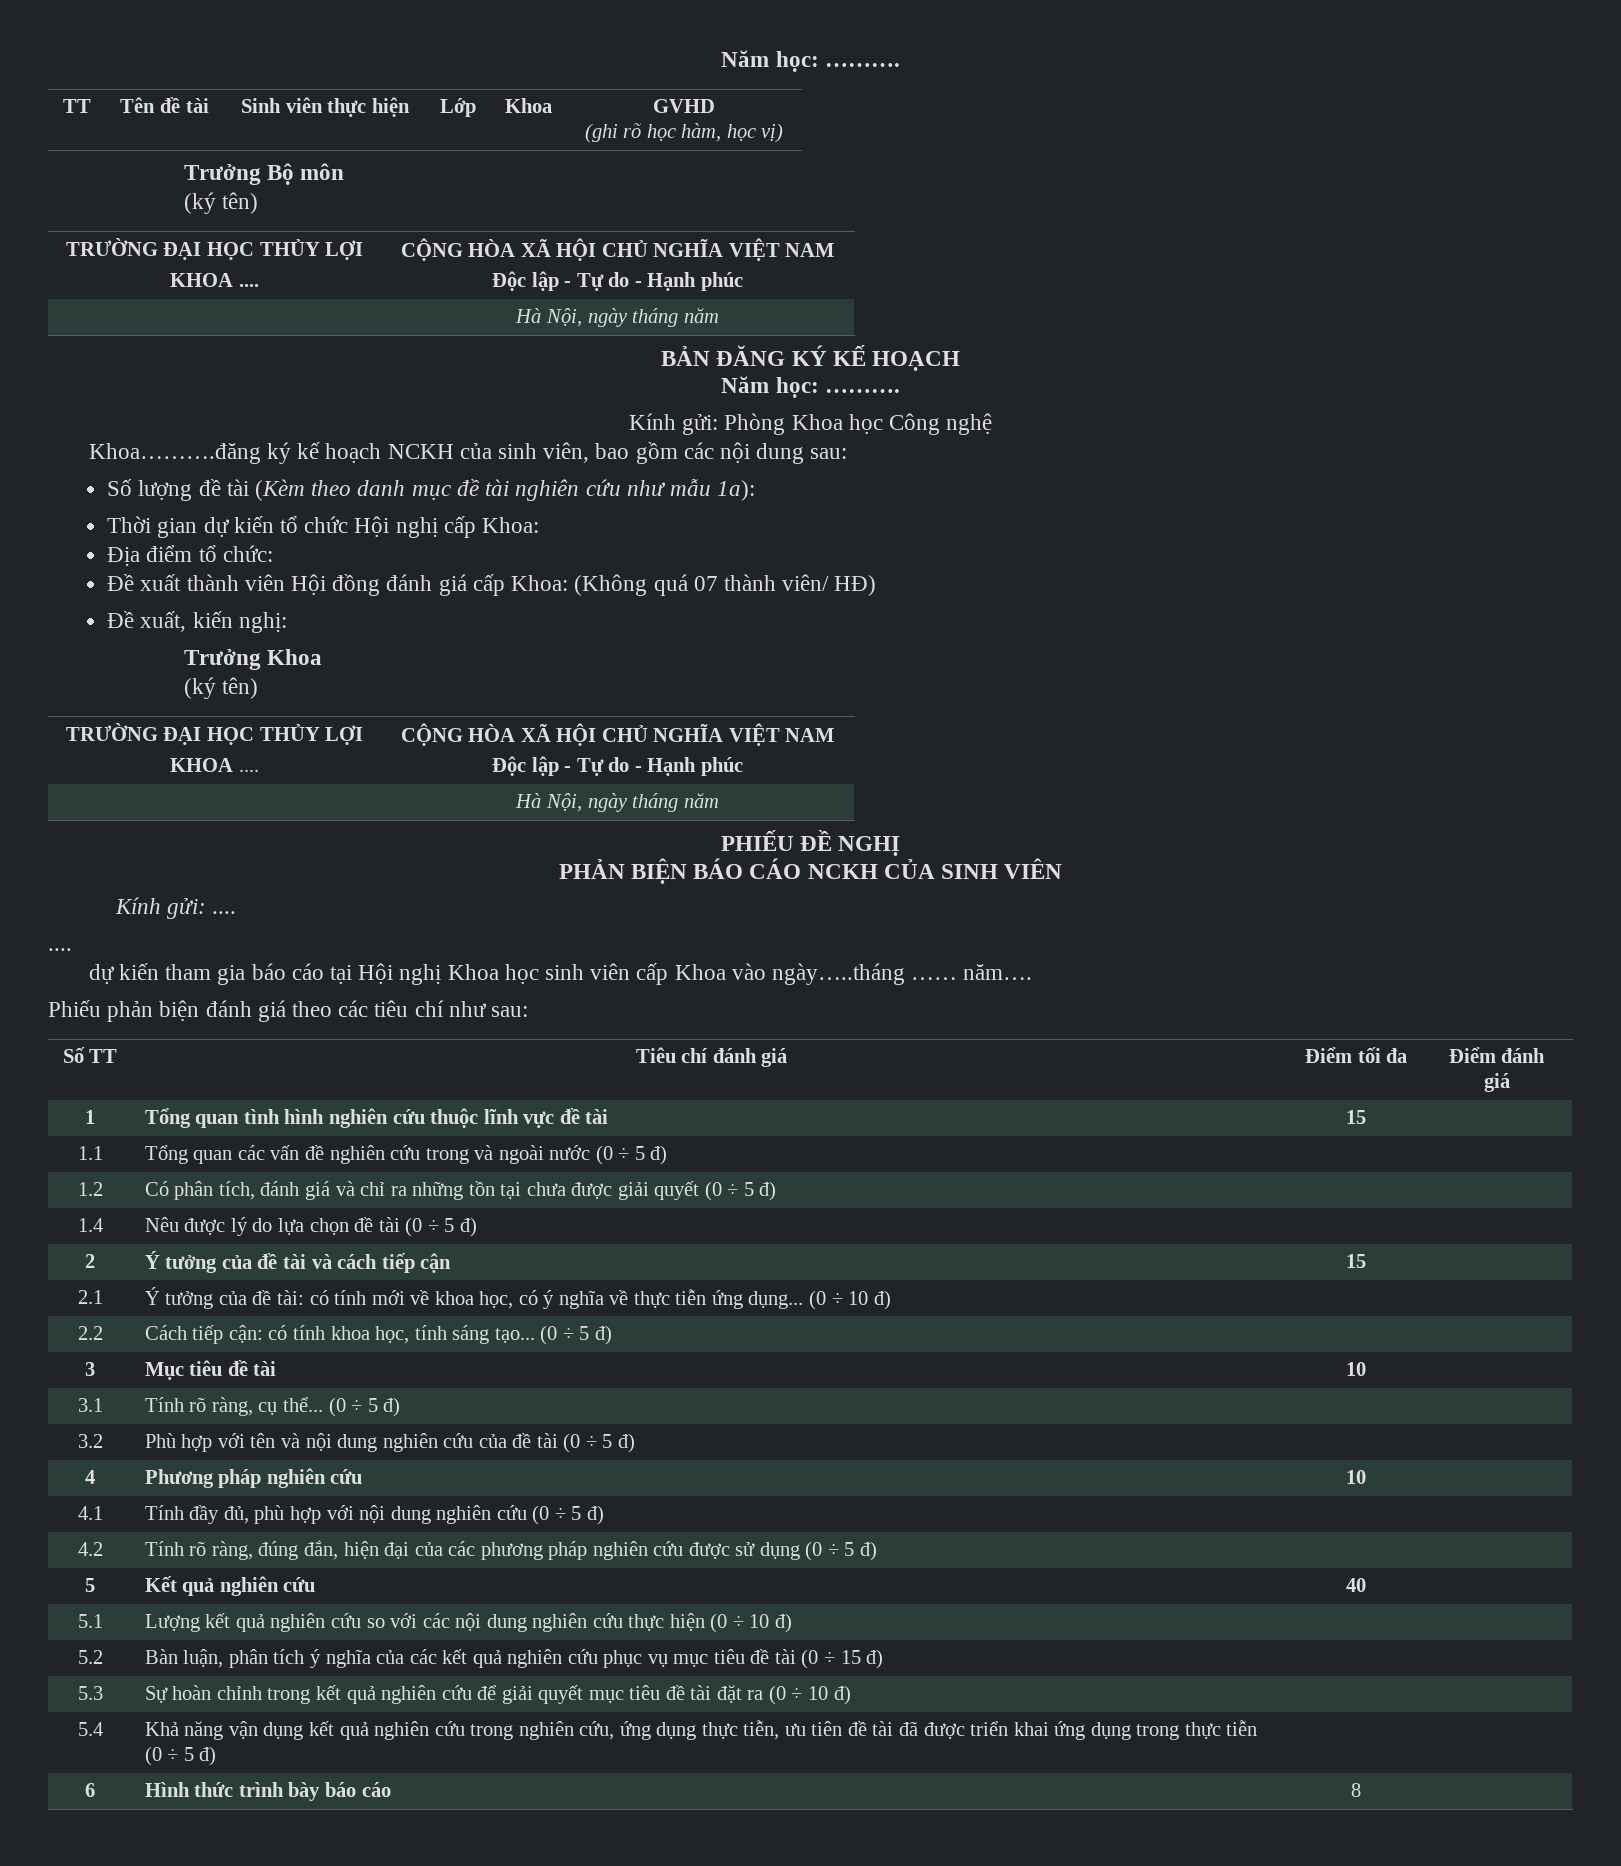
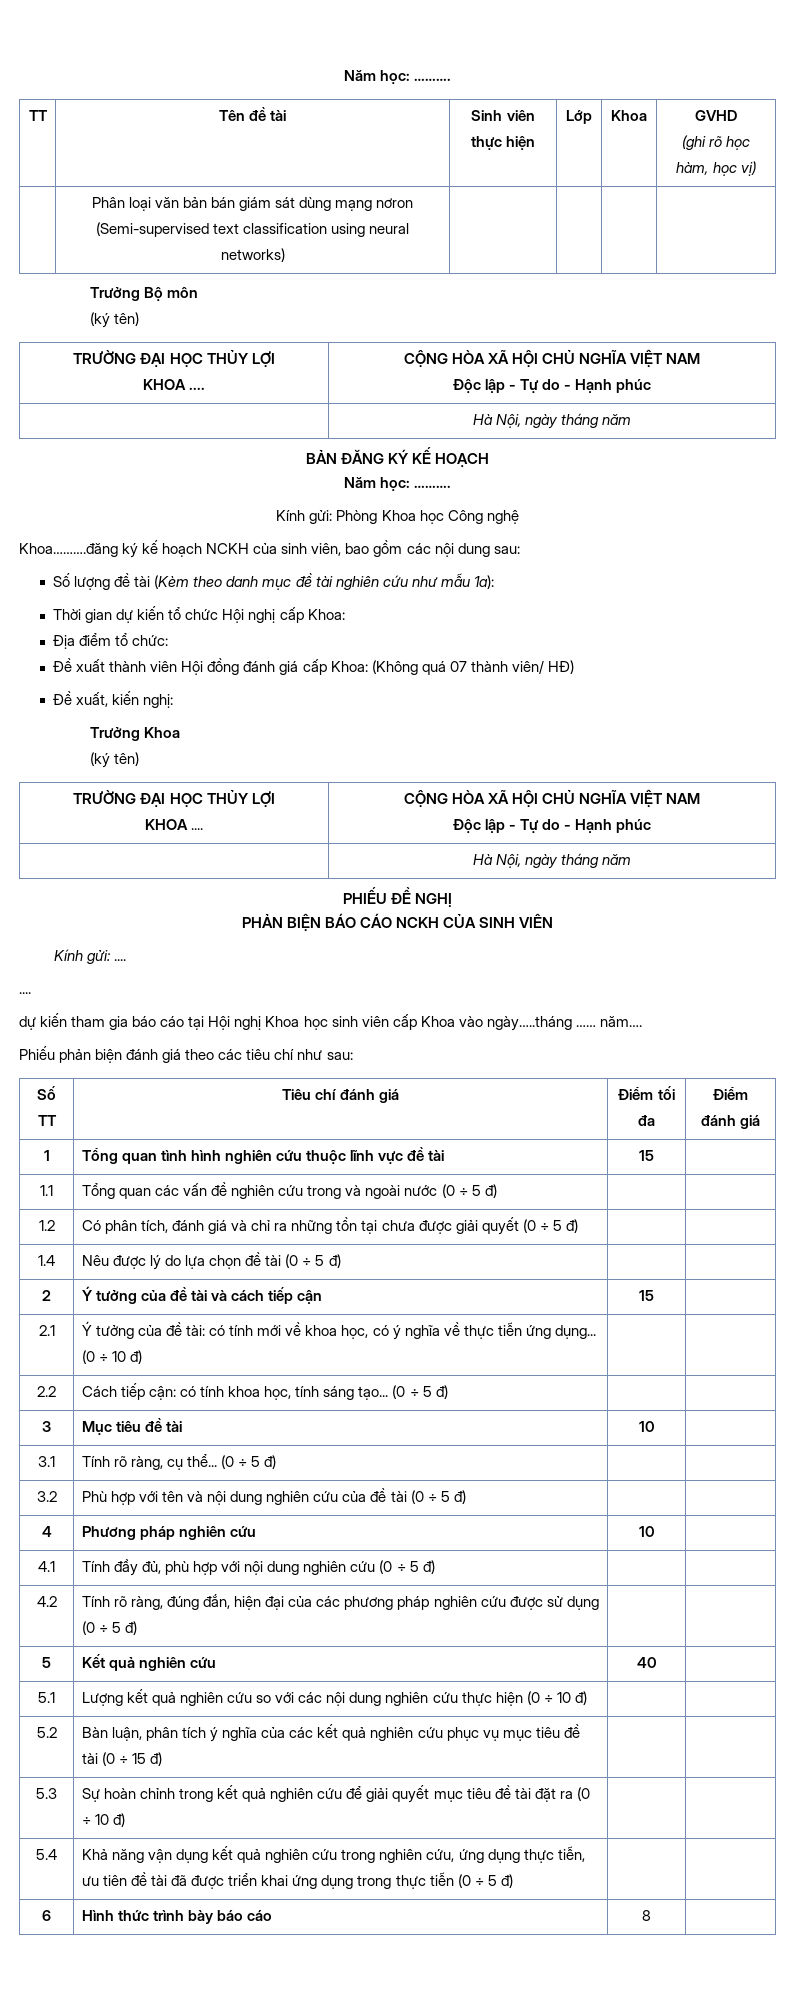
(784, 133) none -> [91,197,414,211] [95,222,410,237] [220,248,285,262] // | Phân loại văn bản bán giám sát dùng mạng nơron (Semi-supervised text classification using neural networks) | | | |

